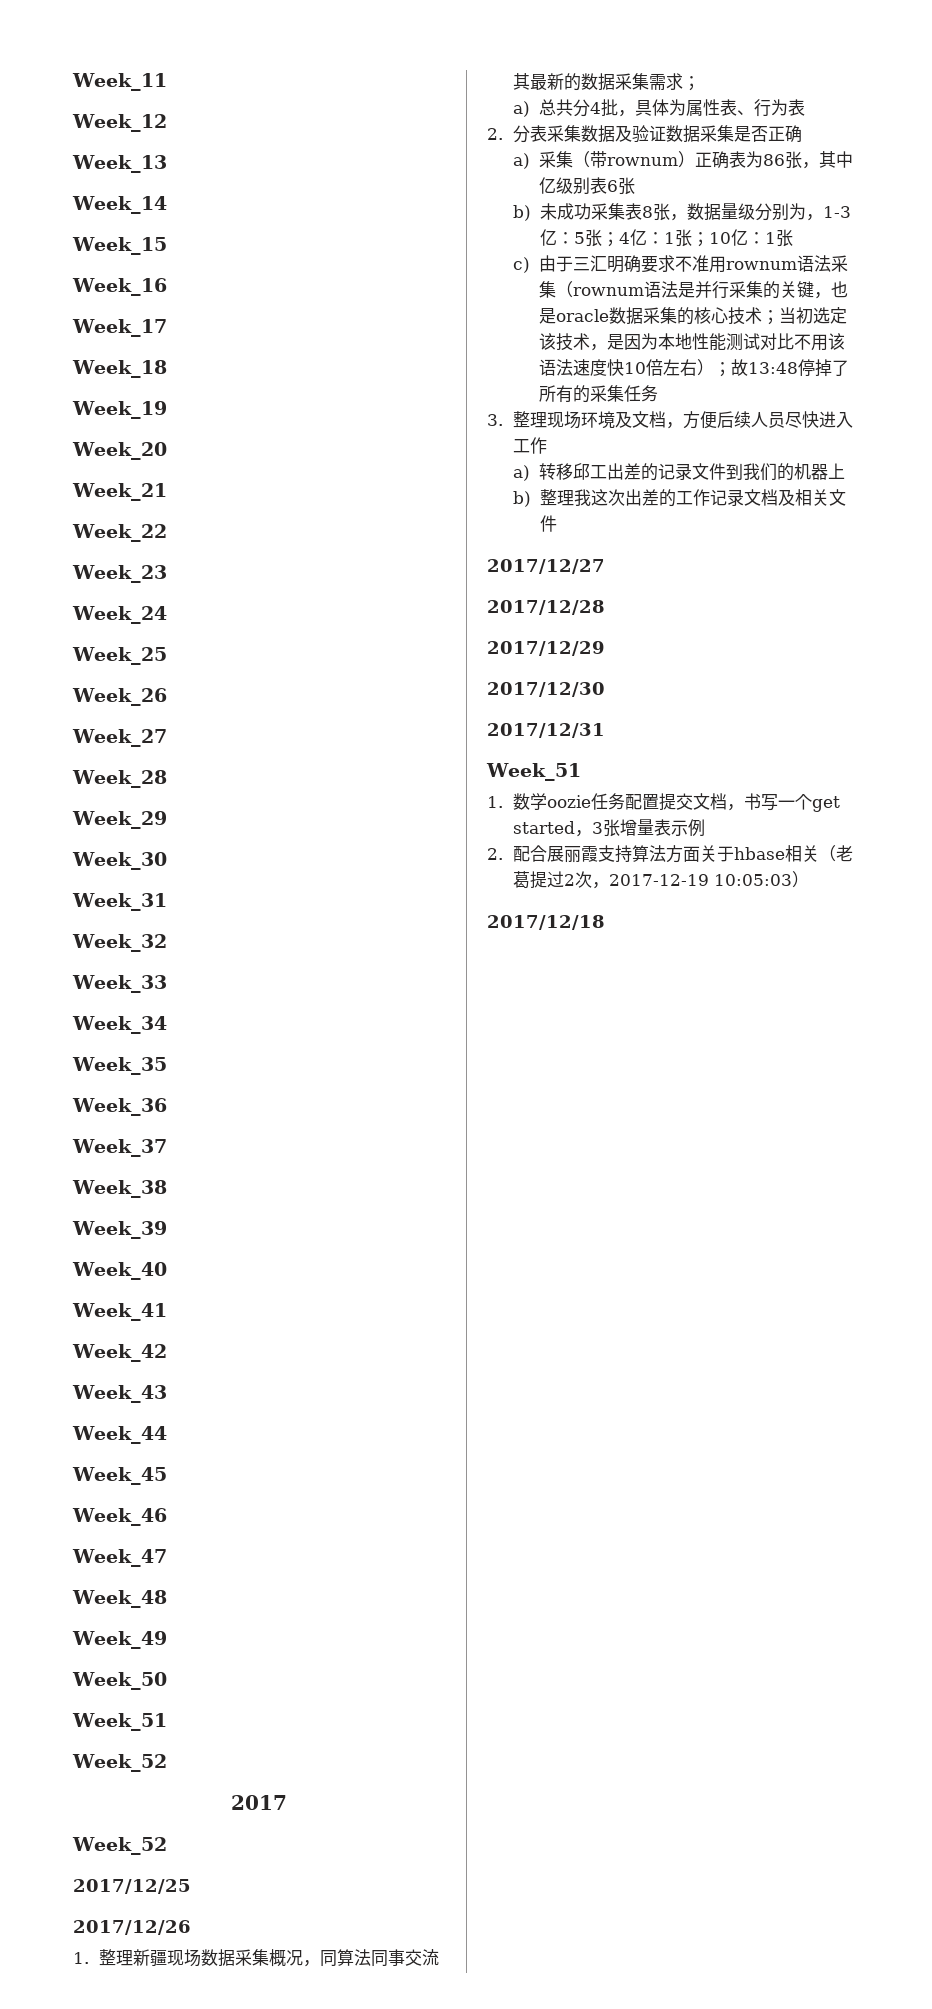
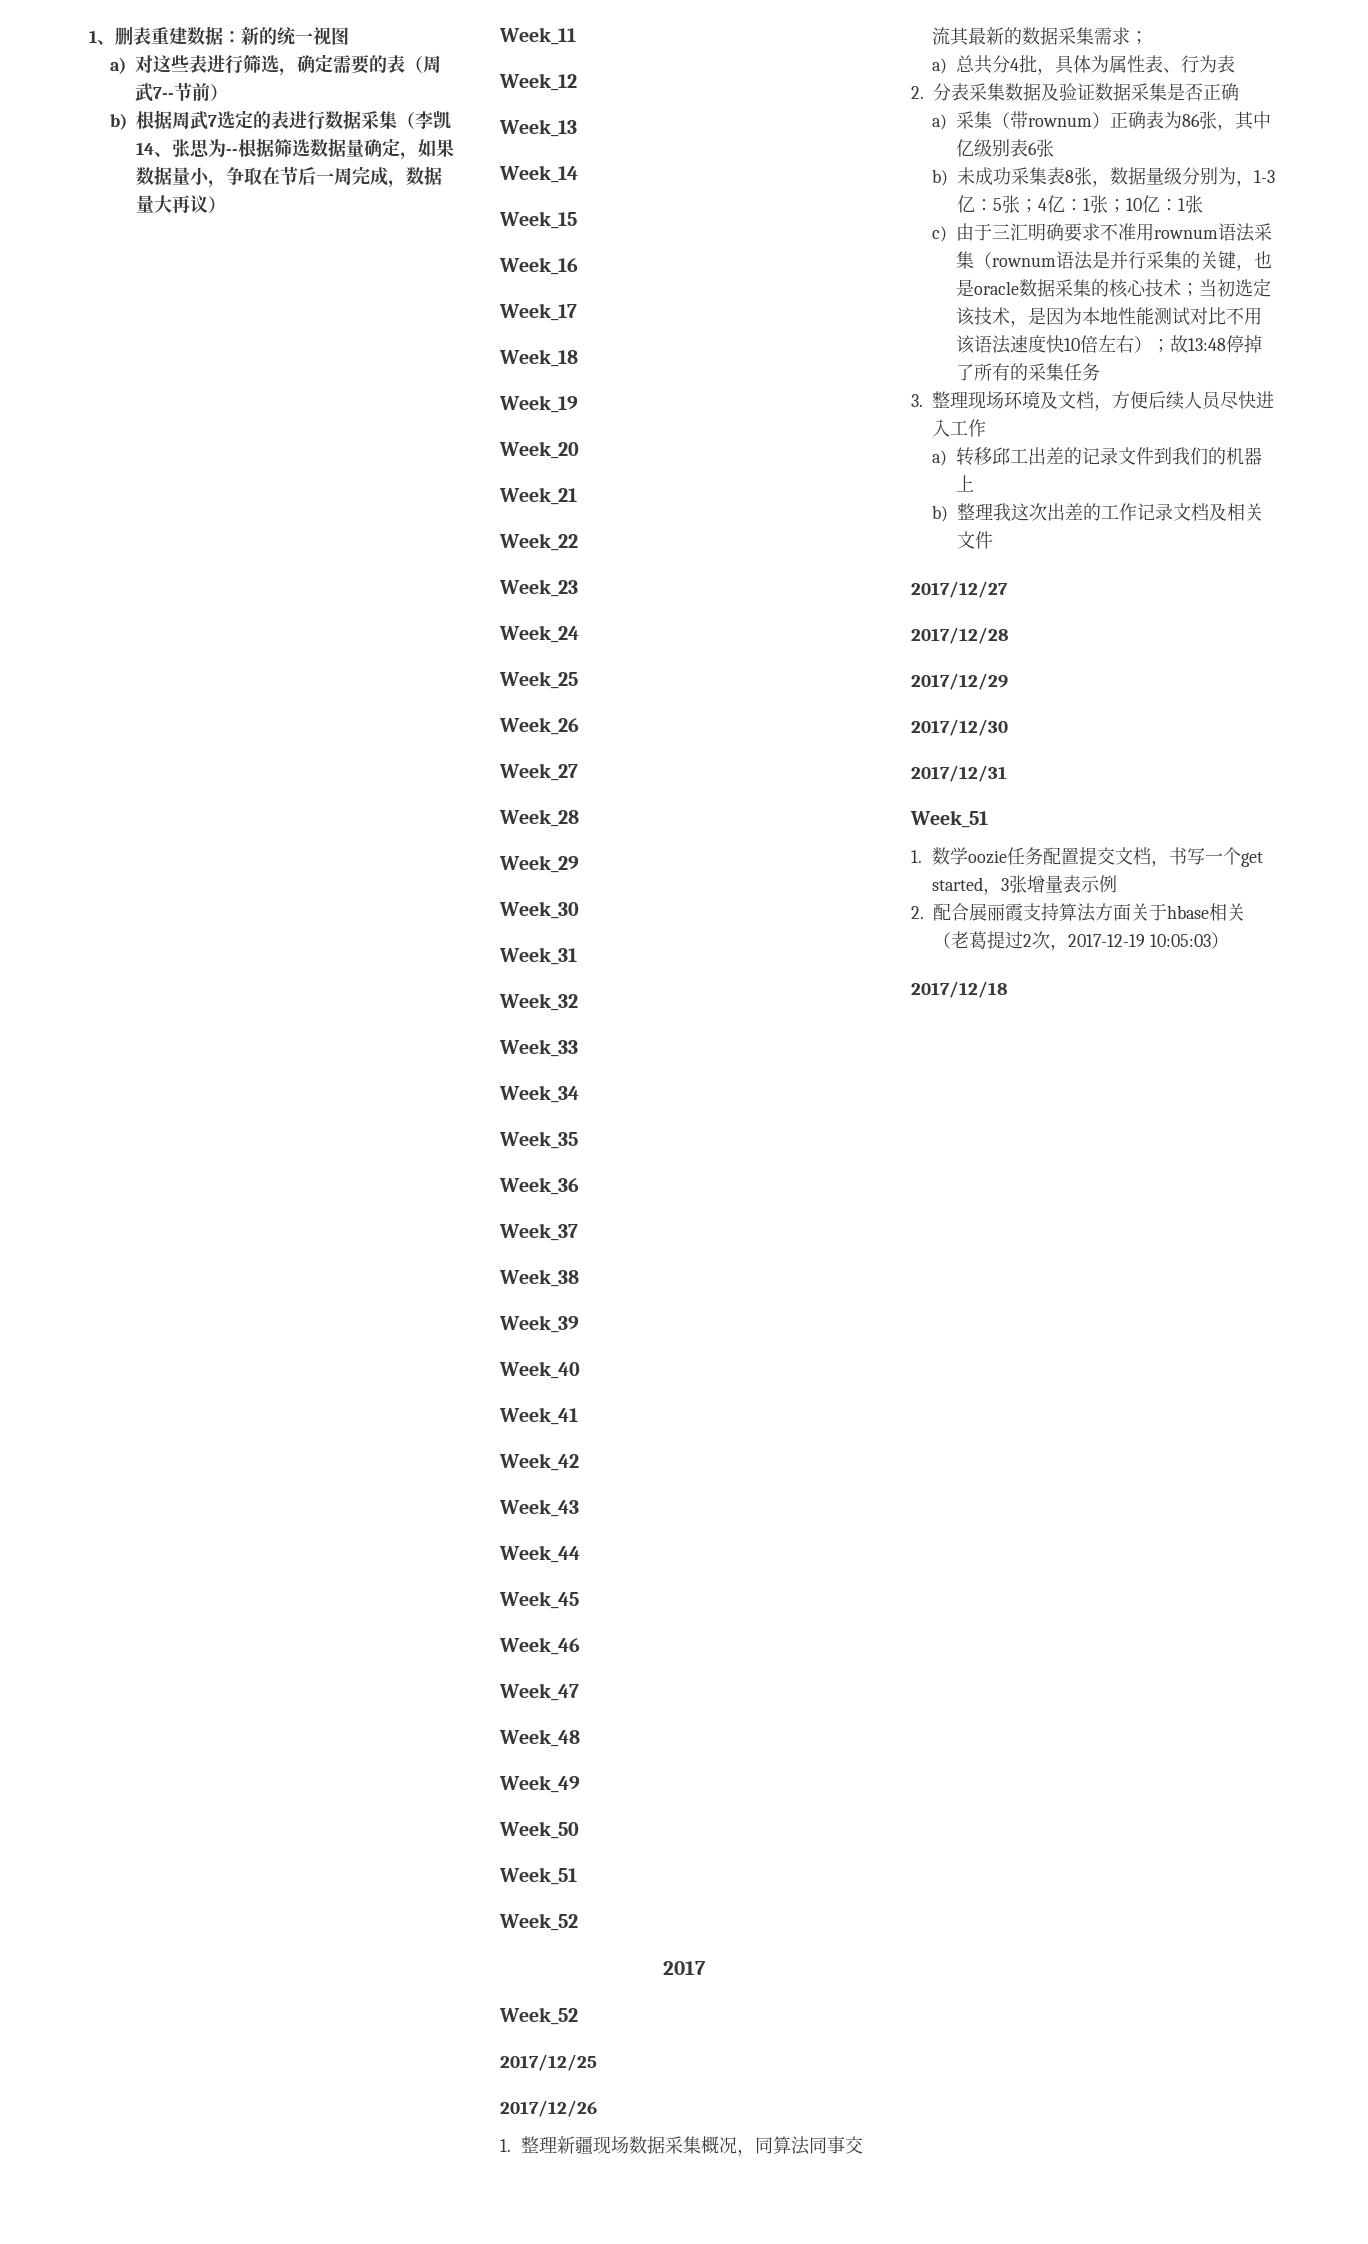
(72, 82) none -> [89,26,349,46] [109,54,441,76] [134,82,228,102] [109,110,451,130] [135,138,454,160] [135,166,442,188] [135,195,226,214] 1、删表重建数据：新的统一视图 // a)对这些表进行筛选，确定需要的表（周武7--节前） // b)根据周武7选定的表进行数据采集（李凯14、张思为--根据筛选数据量确定，如果数据量小，争取在节后一周完成，数据量大再议） //

